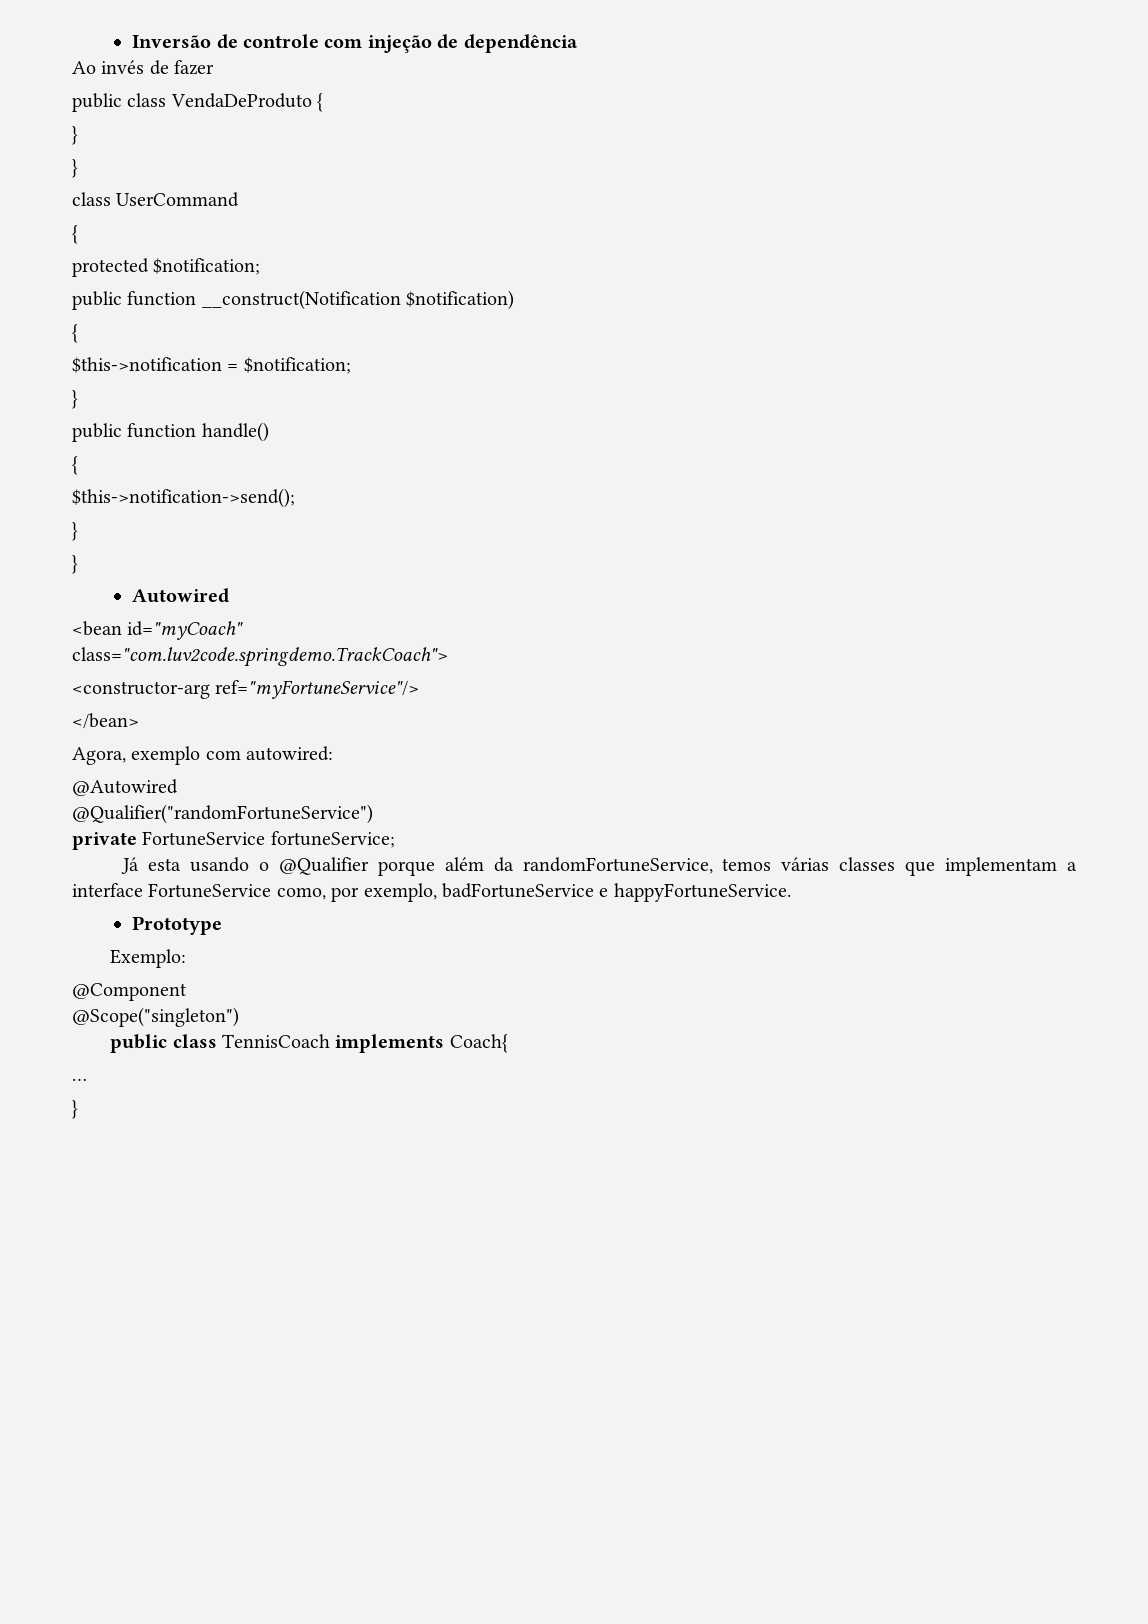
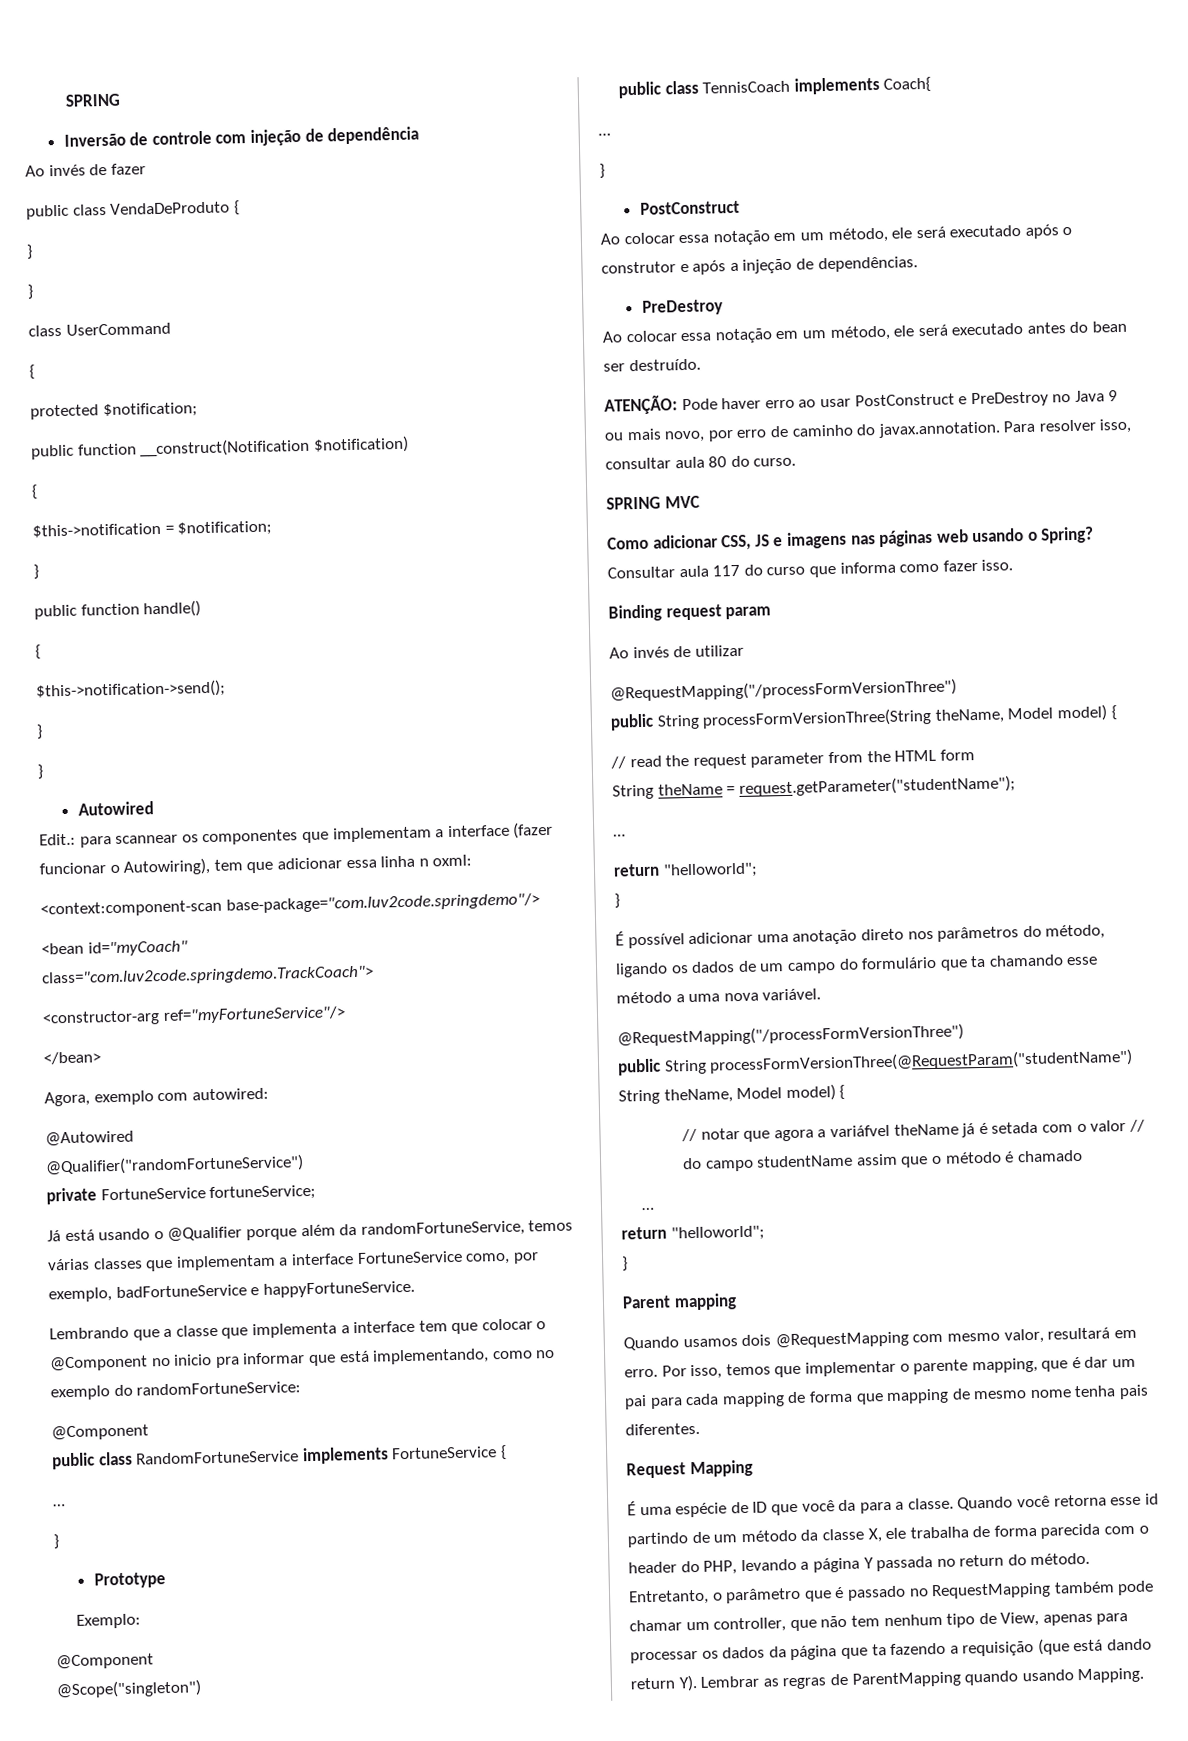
(132, 41) none -> [65,93,122,107] SPRING //
(230, 595) none -> [39,821,554,848] [39,854,473,876] [40,893,540,918] // Edit.: para scannear os componentes que implementam a interface (fazer funcionar o Autowiring), tem que adicionar essa linha n oxml: // <context:component-scan base-package="com.luv2code.springdemo"/>
[148,858,182,871] esta -> [64,1229,95,1242] está
(791, 892) none -> [49,1318,547,1341] [49,1348,556,1372] [50,1381,302,1401] [51,1424,149,1441] [51,1444,507,1470] [53,1504,66,1507] [53,1534,59,1550] // Lembrando que a classe que implementa a interface tem que colocar o @Component no inicio pra informar que está implementando, como no exemplo do randomFortuneService: // @Component // public class RandomFortuneService implements FortuneService { // … // }
(78, 1109) none -> [639,200,740,215] [600,224,1073,246] [601,256,918,275] [641,299,723,316] [602,320,1128,344] [603,358,701,372] [604,390,1119,415] [604,418,1133,443] [605,455,797,470] [606,495,700,510] [607,526,1095,551] [607,559,1014,579] [608,604,772,622] [609,644,744,659] [610,678,957,702] [610,704,1117,731] [610,749,975,769] [612,775,1016,800] [613,834,626,837] [613,862,758,879] [614,893,620,909] [615,924,1106,949] [615,954,1099,978] [616,988,822,1004] [617,1023,964,1047] [617,1048,1134,1076] [618,1084,846,1105] [681,1119,1145,1142] [682,1149,1083,1172] [642,1207,656,1211] [621,1225,765,1242] [622,1256,628,1272] [622,1293,737,1311] [623,1327,1137,1351] [624,1356,1137,1380] [624,1384,1150,1410] [625,1422,700,1436] [626,1459,753,1479] [627,1493,1159,1518] [627,1523,1149,1548] [628,1552,1091,1575] [628,1580,1155,1606] [629,1611,1129,1633] [630,1638,1153,1664] [630,1667,1145,1692] // PostConstruct // Ao colocar essa notação em um método, ele será executado após o construtor e após a injeção de dependências. // PreDestroy // Ao colocar essa notação em um método, ele será executado antes do bean ser destruído. // ATENÇÃO: Pode haver erro ao usar PostConstruct e PreDestroy no Java 9 ou mais novo, por erro de caminho do javax.annotation. Para resolver isso, consultar aula 80 do curso. // SPRING MVC // Como adicionar CSS, JS e imagens nas páginas web usando o Spring? Consultar aula 117 do curso que informa como fazer isso. // Binding request param // Ao invés de utilizar // @RequestMapping("/processFormVersionThree") // public String processFormVersionThree(String theName, Model model) { // // read the request parameter from the HTML form // String theName = request.getParameter("studentName"); // … // return "helloworld"; // } // É possível adicionar uma anotação direto nos parâmetros do método, ligando os dados de um campo do formulário que ta chamando esse método a uma nova variável. // @RequestMapping("/processFormVersionThree") // public String processFormVersionThree(@RequestParam("studentName") String theName, Model model) { // // notar que agora a variáfvel theName já é setada com o valor // do campo studentName assim que o método é chamado // … // return "helloworld"; // } // Parent mapping // Quando usamos dois @RequestMapping com mesmo valor, resultará em erro. Por isso, temos que implementar o parente mapping, que é dar um pai para cada mapping de forma que mapping de mesmo nome tenha pais diferentes. // Request Mapping // É uma espécie de ID que você da para a classe. Quando você retorna esse id partindo de um método da classe X, ele trabalha de forma parecida com o header do PHP, levando a página Y passada no return do método. Entretanto, o parâmetro que é passado no RequestMapping também pode chamar um controller, que não tem nenhum tipo de View, apenas para processar os dados da página que ta fazendo a requisição (que está dando return Y). Lembrar as regras de ParentMapping quando usando Mapping.

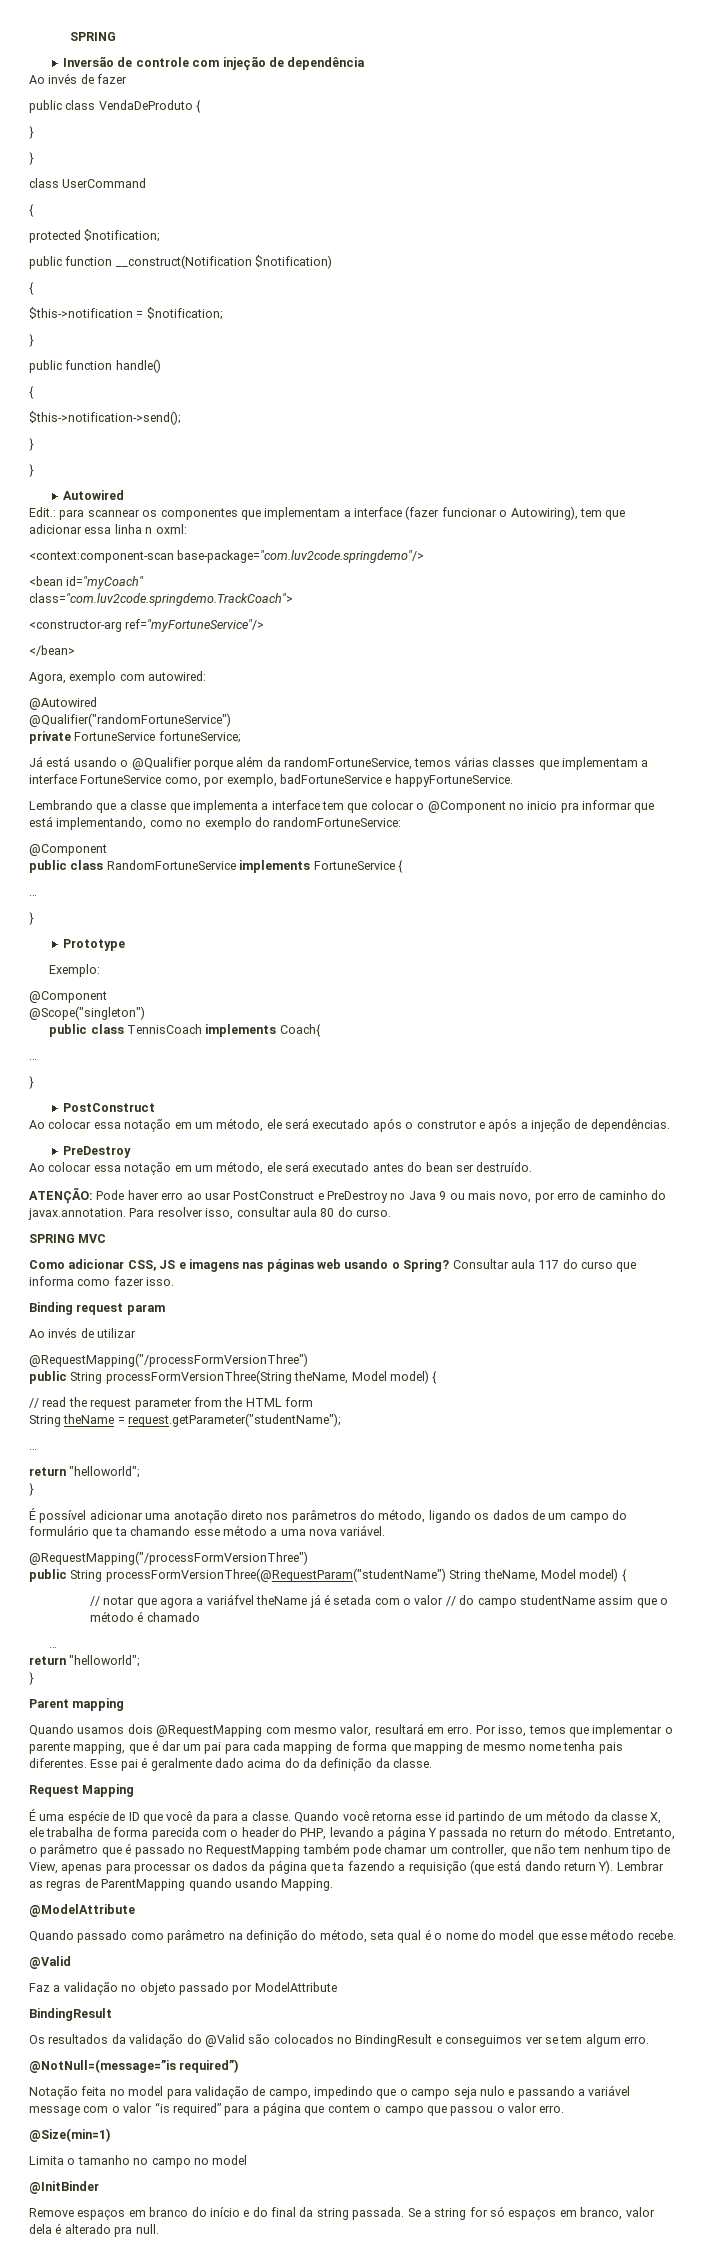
(700, 1429) none -> [90,1757,433,1771] Esse pai é geralmente dado acima do da definição da classe.
(1145, 1675) none -> [29,1904,135,1917] [29,1929,676,1943] [29,1956,71,1969] [29,1982,337,1995] [29,2008,112,2021] [29,2034,649,2047] [29,2059,239,2073] [29,2085,631,2099] [29,2102,565,2116] [29,2128,110,2142] [29,2155,248,2168] [29,2181,99,2194] [29,2206,655,2220] [29,2223,159,2237] // @ModelAttribute // Quando passado como parâmetro na definição do método, seta qual é o nome do model que esse método recebe. // @Valid // Faz a validação no objeto passado por ModelAttribute // BindingResult // Os resultados da validação do @Valid são colocados no BindingResult e conseguimos ver se tem algum erro. // @NotNull=(message=”is required”) // Notação feita no model para validação de campo, impedindo que o campo seja nulo e passando a variável message com o valor “is required” para a página que contem o campo que passou o valor erro. // @Size(min=1) // Limita o tamanho no campo no model // @InitBinder // Remove espaços em branco do início e do final da string passada. Se a string for só espaços em branco, valor dela é alterado pra null.

